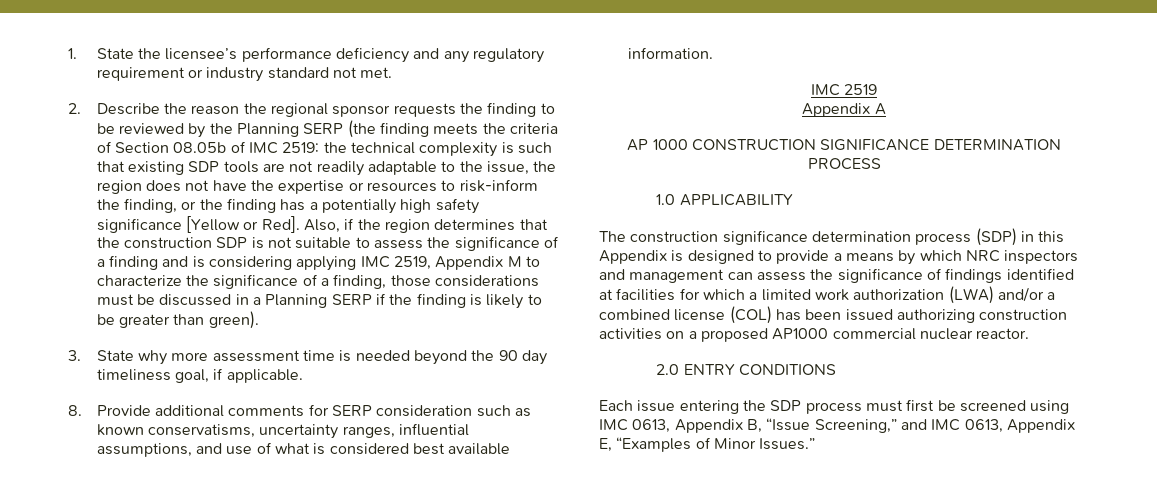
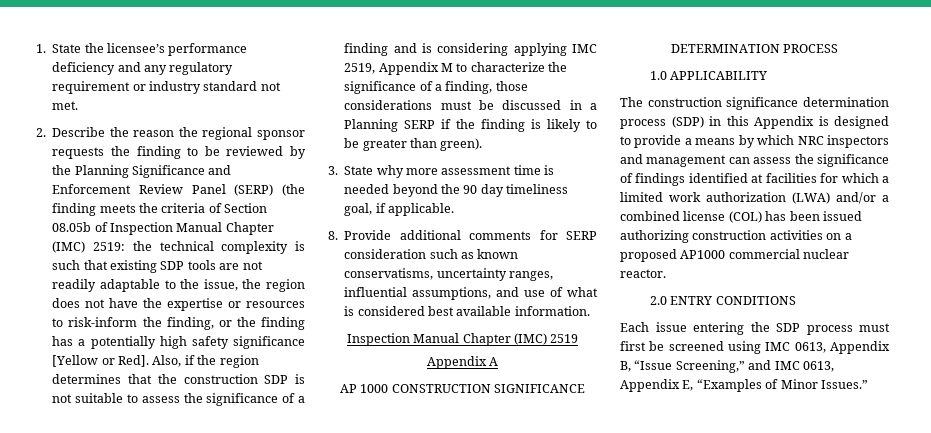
[303,123,344,134] SERP -> [132,165,232,178] [52,184,274,196] Significance and Enforcement Review Panel (SERP)
[248,142,278,154] IMC -> [110,222,274,235] [52,241,86,253] Inspection Manual Chapter (IMC)
[810,84,840,96] IMC -> [346,333,547,346] Inspection Manual Chapter (IMC)

